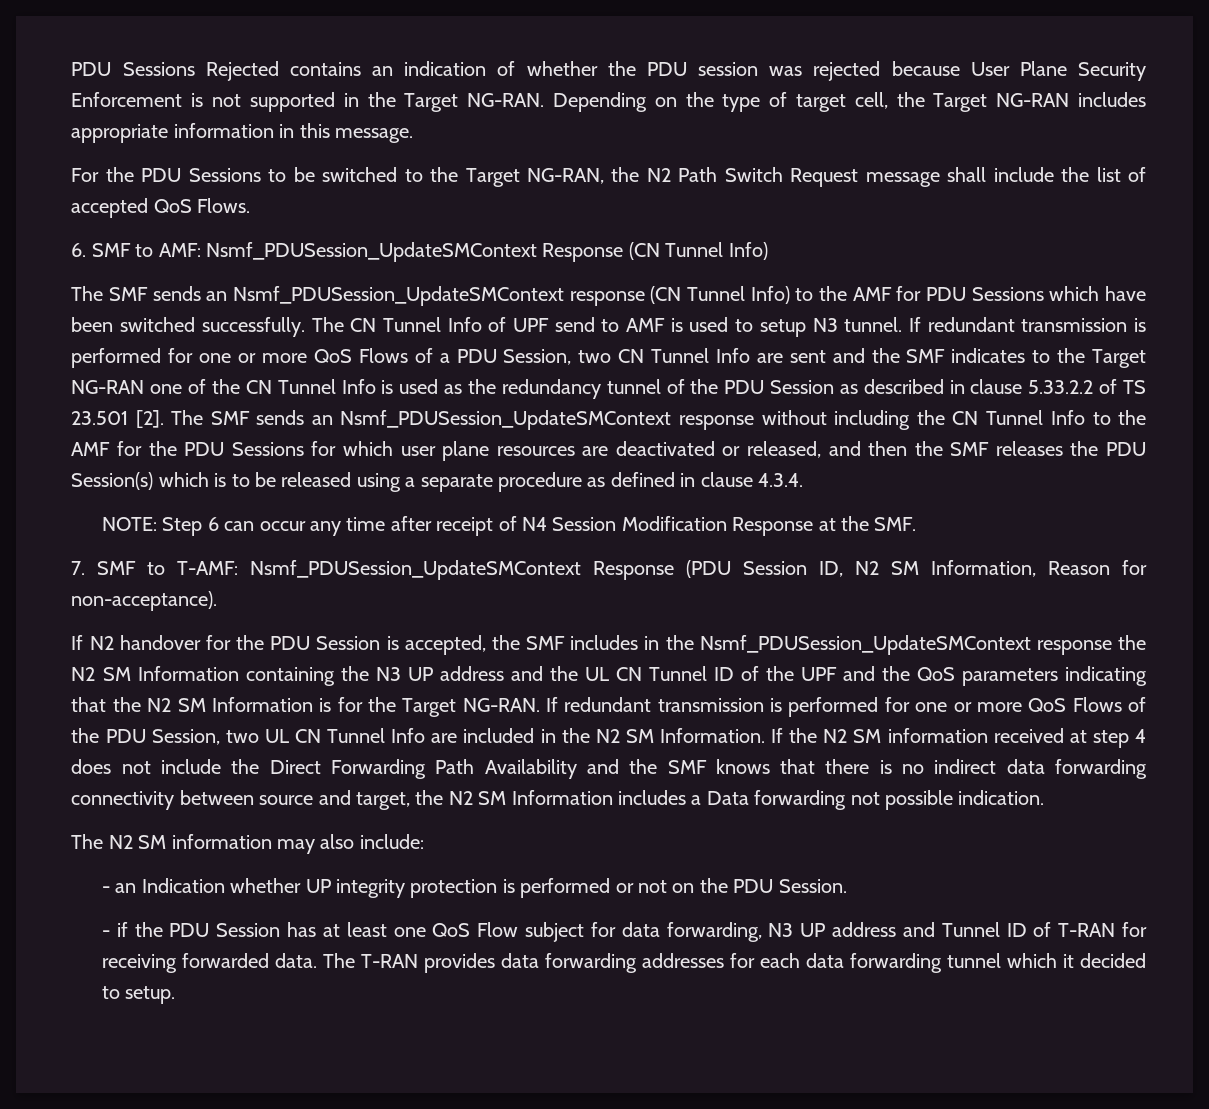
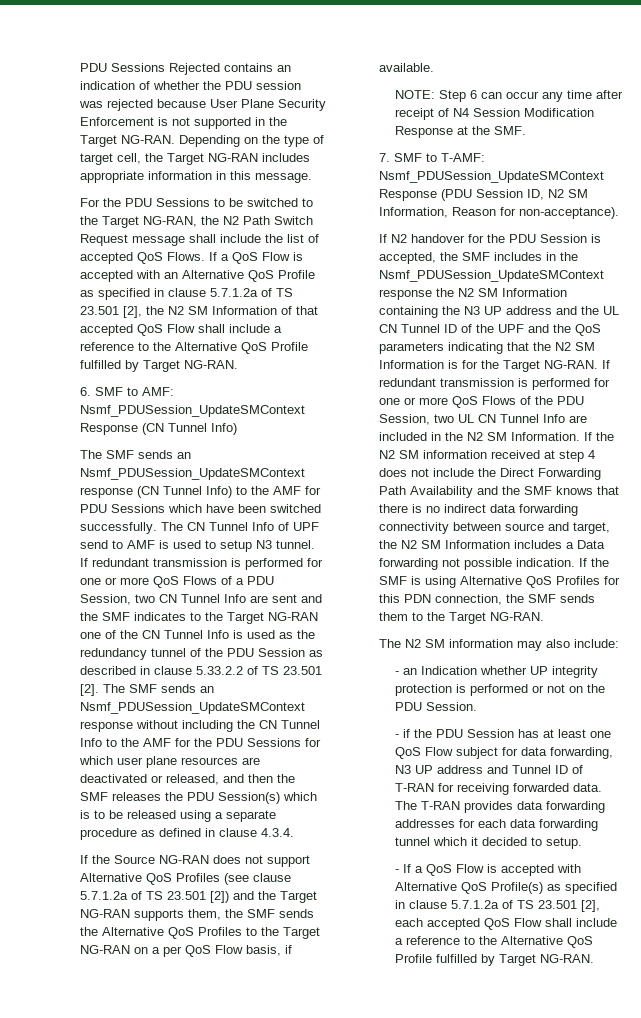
(251, 205) none -> [208,252,303,264] [79,270,315,282] [79,288,293,300] [79,306,318,318] [79,324,282,336] [79,342,308,354] [79,360,238,372] If a QoS Flow is accepted with an Alternative QoS Profile as specified in clause 5.7.1.2a of TS 23.501 [2], the N2 SM Information of that accepted QoS Flow shall include a reference to the Alternative QoS Profile fulfilled by Target NG-RAN.
(804, 480) none -> [79,855,310,867] [79,873,291,885] [79,891,317,903] [79,909,314,921] [79,927,320,939] [79,945,292,957] [378,63,434,72] // If the Source NG-RAN does not support Alternative QoS Profiles (see clause 5.7.1.2a of TS 23.501 [2]) and the Target NG-RAN supports them, the SMF sends the Alternative QoS Profiles to the Target NG-RAN on a per QoS Flow basis, if available.
(1045, 797) none -> [578,558,609,567] [378,576,620,588] [378,594,595,605] [378,612,544,624] If the SMF is using Alternative QoS Profiles for this PDN connection, the SMF sends them to the Target NG-RAN.
(176, 995) none -> [395,864,582,876] [395,882,618,894] [395,900,601,912] [395,918,618,930] [395,936,594,948] [395,954,595,966] // - If a QoS Flow is accepted with Alternative QoS Profile(s) as specified in clause 5.7.1.2a of TS 23.501 [2], each accepted QoS Flow shall include a reference to the Alternative QoS Profile fulfilled by Target NG-RAN.

